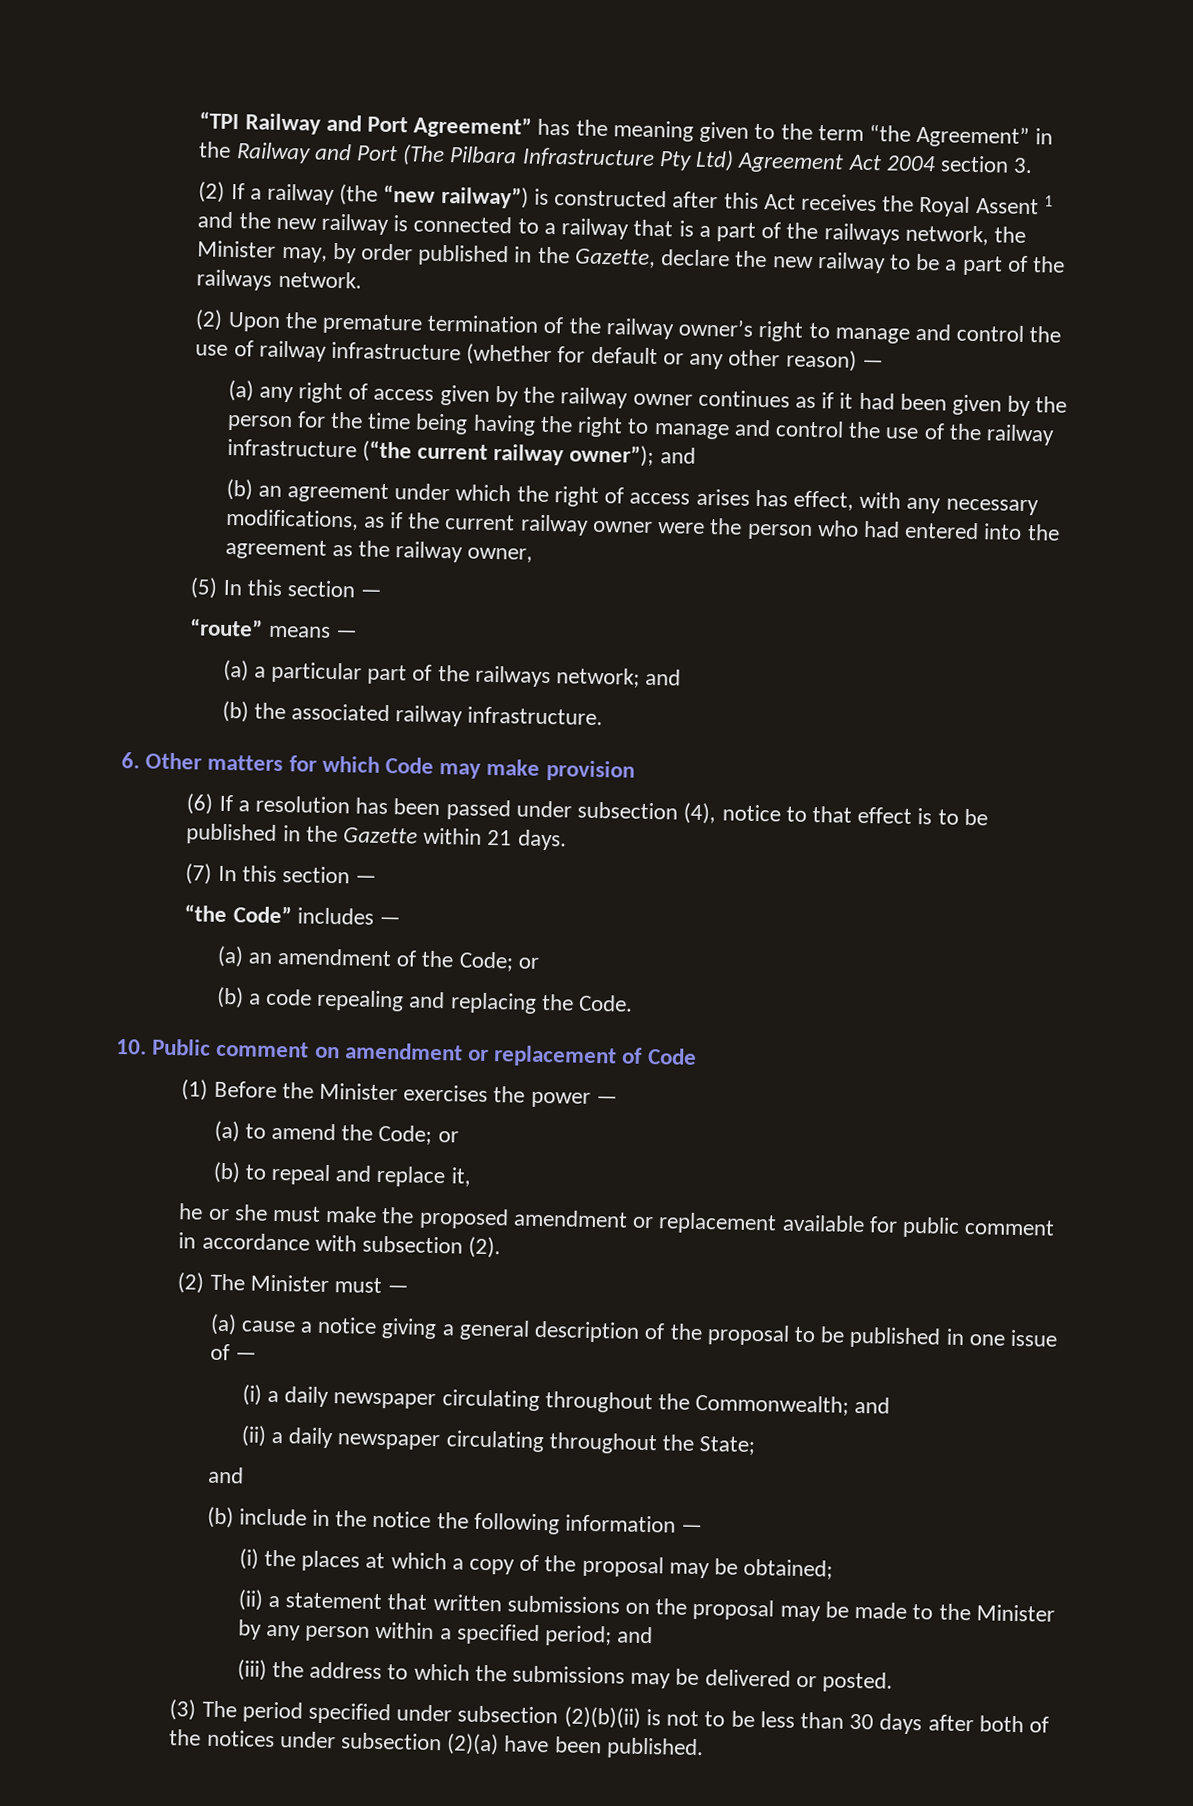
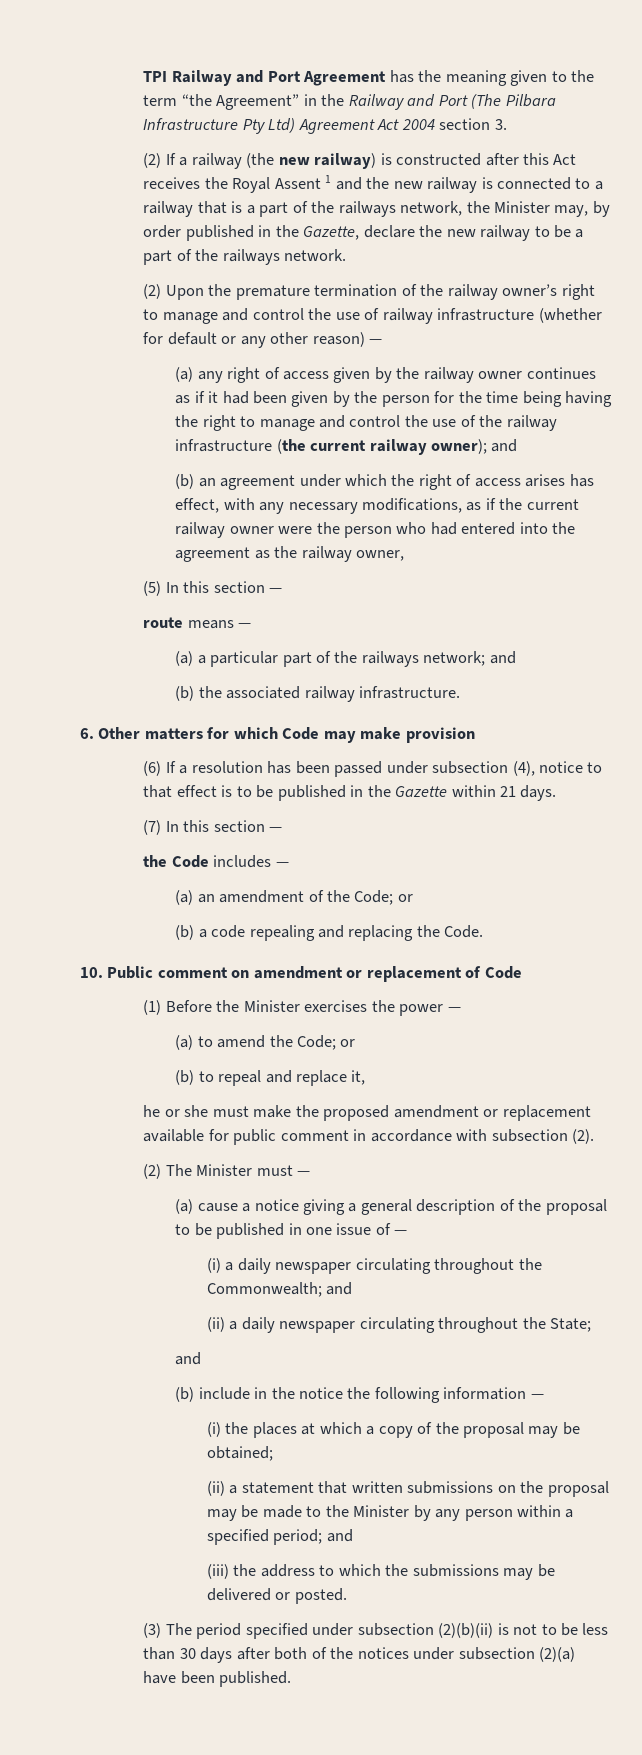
[199,111,533,139] “TPI Railway and Port Agreement” -> [143,70,387,86] TPI Railway and Port Agreement
[383,184,529,209] “new railway”) -> [278,153,377,169] new railway)
[361,440,655,468] (“the current railway owner”); -> [276,439,487,455] (the current railway owner);
[189,618,264,637] “route” -> [143,617,184,628] route
[184,904,292,924] “the Code” -> [143,855,209,868] the Code

